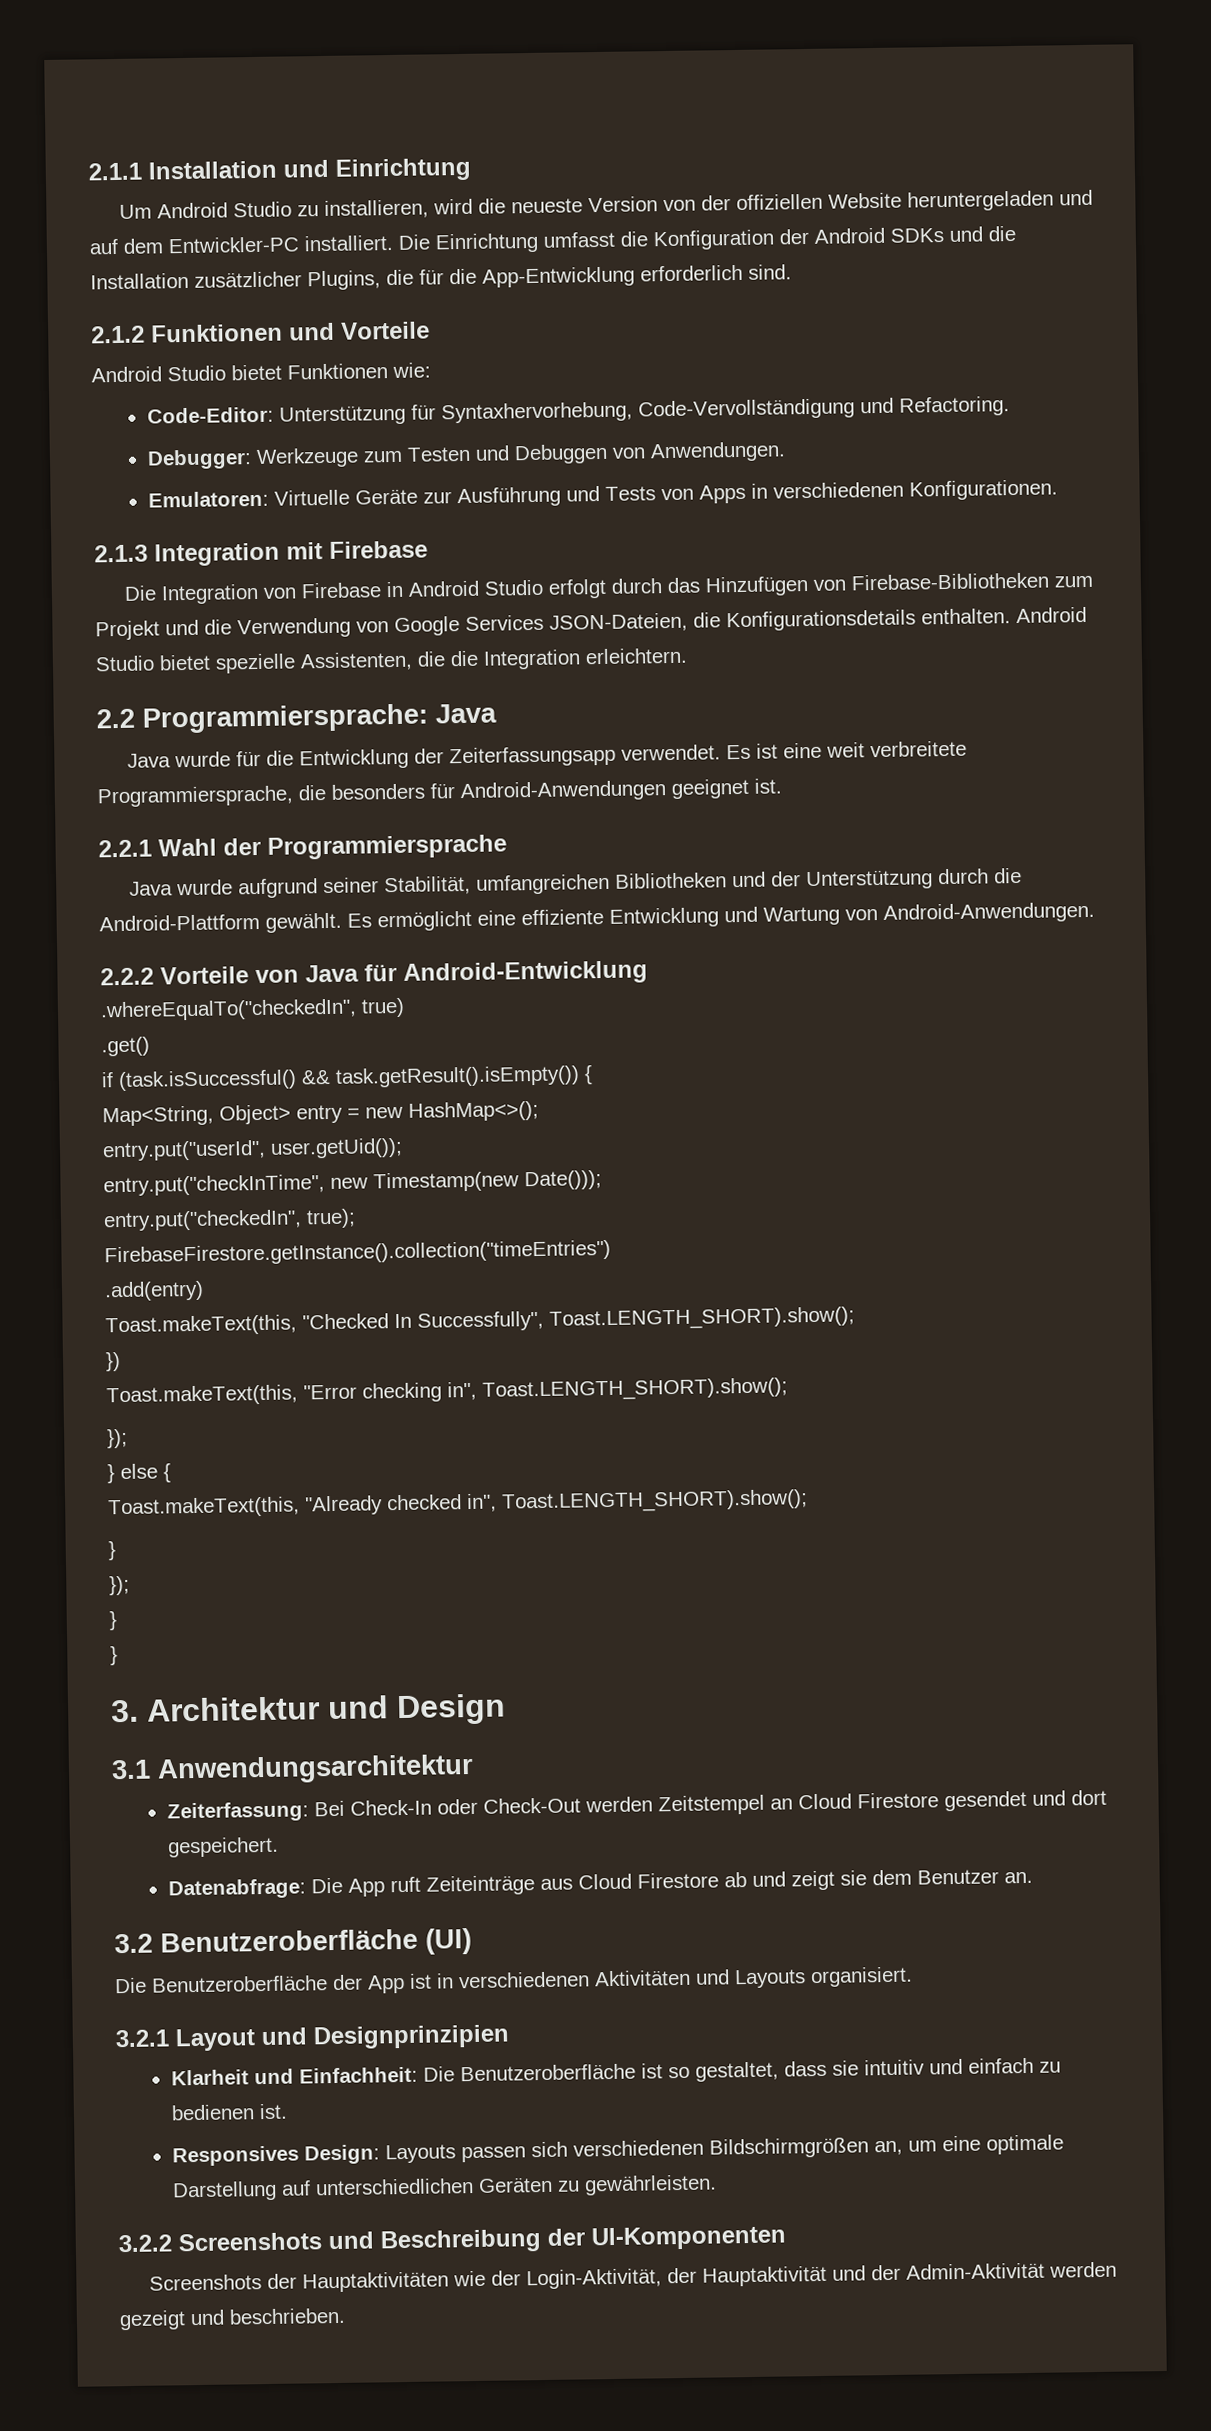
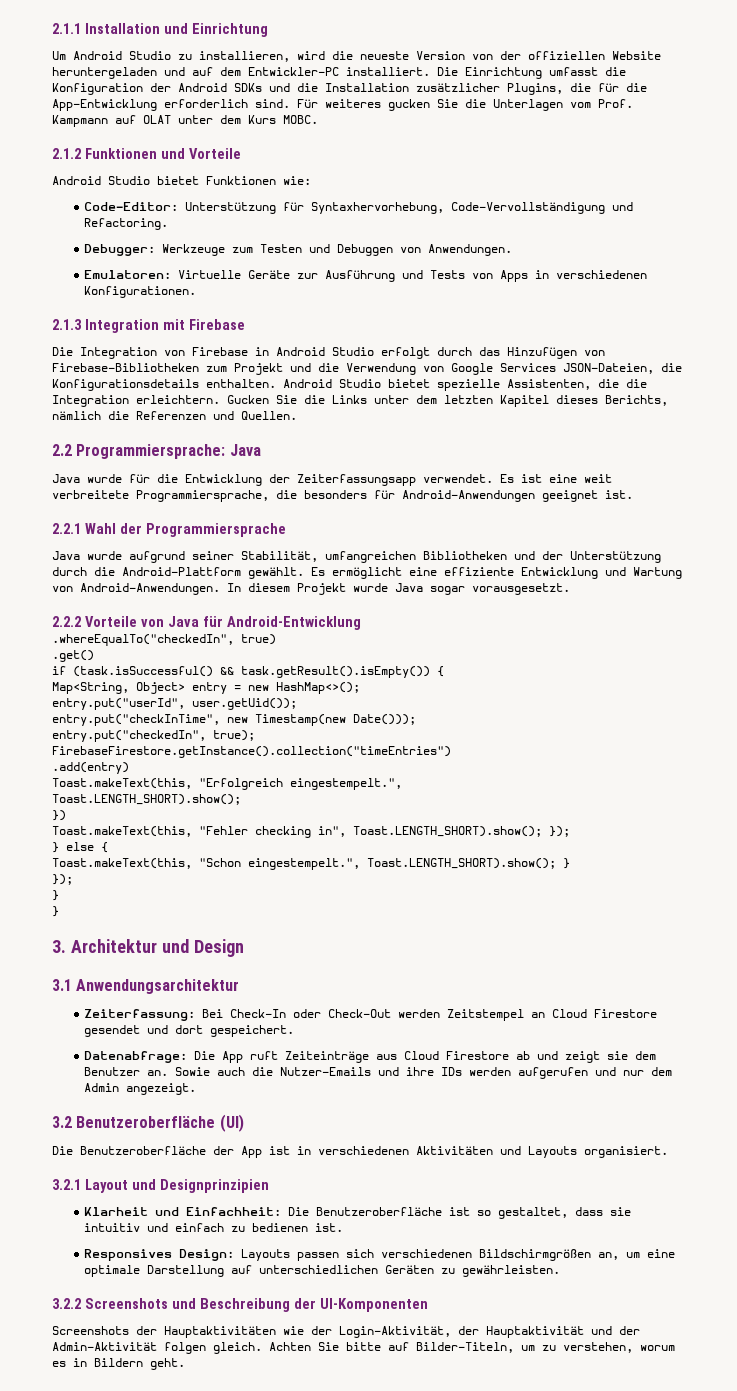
(792, 272) none -> [297,99,633,111] [52,115,318,127] Für weiteres gucken Sie die Unterlagen vom Prof. Kampmann auf OLAT unter dem Kurs MOBC.
(688, 656) none -> [227,395,668,407] [52,411,297,420] Gucken Sie die Links unter dem letzten Kapitel dieses Berichts, nämlich die Referenzen und Quellen.
(1095, 912) none -> [227,583,570,595] In diesem Projekt wurde Java sogar vorausgesetzt.
[302,1310,544,1332] "Checked In Successfully", -> [199,778,402,790] "Erfolgreich eingestempelt.", //
[303,1384,357,1400] "Error -> [199,826,248,835] "Fehler
(788, 1389) // -> (542, 831) none
[305,1489,808,1516] "Already checked in", Toast.LENGTH_SHORT).show(); // -> [199,858,556,870] "Schon eingestempelt.", Toast.LENGTH_SHORT).show();
(1033, 1877) none -> [175,1067,673,1079] [84,1083,197,1095] Sowie auch die Nutzer-Emails und ihre IDs werden aufgerufen und nur dem Admin angezeigt.
[1048,2261,1117,2278] [119,2307,346,2331] werden gezeigt und beschrieben. -> [164,1342,675,1354] [52,1358,185,1370] folgen gleich. Achten Sie bitte auf Bilder-Titeln, um zu verstehen, worum es in Bildern geht.

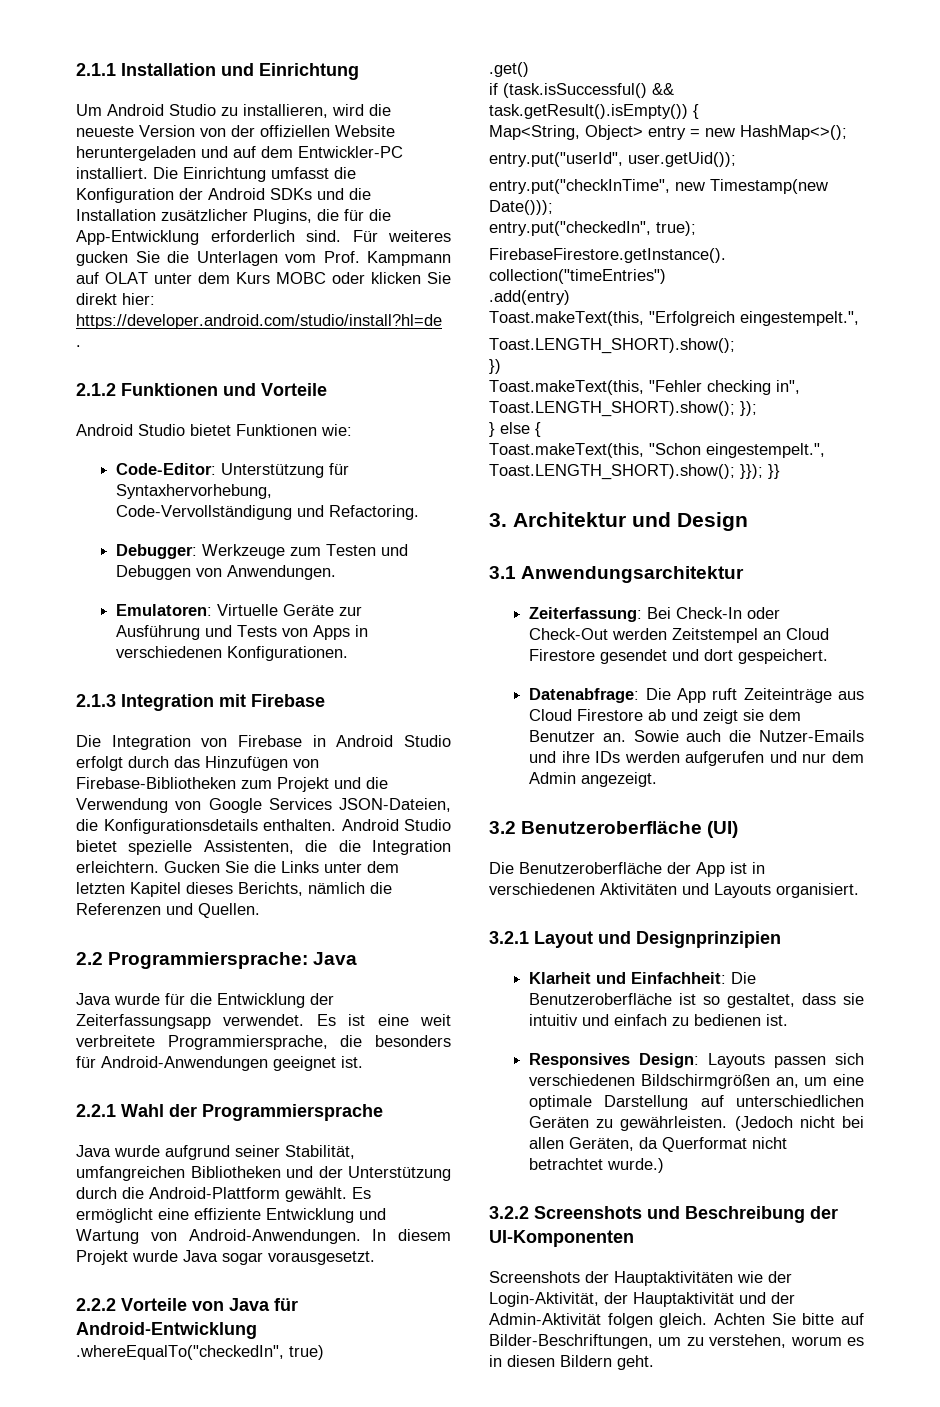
[283,115,318,124] MOBC. -> [276,272,451,284] [76,293,155,305] [76,314,442,329] [76,345,81,347] MOBC oder klicken Sie direkt hier: https://developer.android.com/studio/install?hl=de .
[563,858,570,869] [52,874,73,885] [52,890,59,901] [52,906,59,917] } // }); // } // } -> [740,464,780,479] }}); }}
(561, 1271) none -> [734,1116,864,1131] [529,1137,788,1152] [529,1158,665,1173] (Jedoch nicht bei allen Geräten, da Querformat nicht betrachtet wurde.)
[416,1342,514,1353] Bilder-Titeln, -> [489,1334,653,1349] Bilder-Beschriftungen,
(87, 1362) none -> [507,1355,555,1367] diesen

